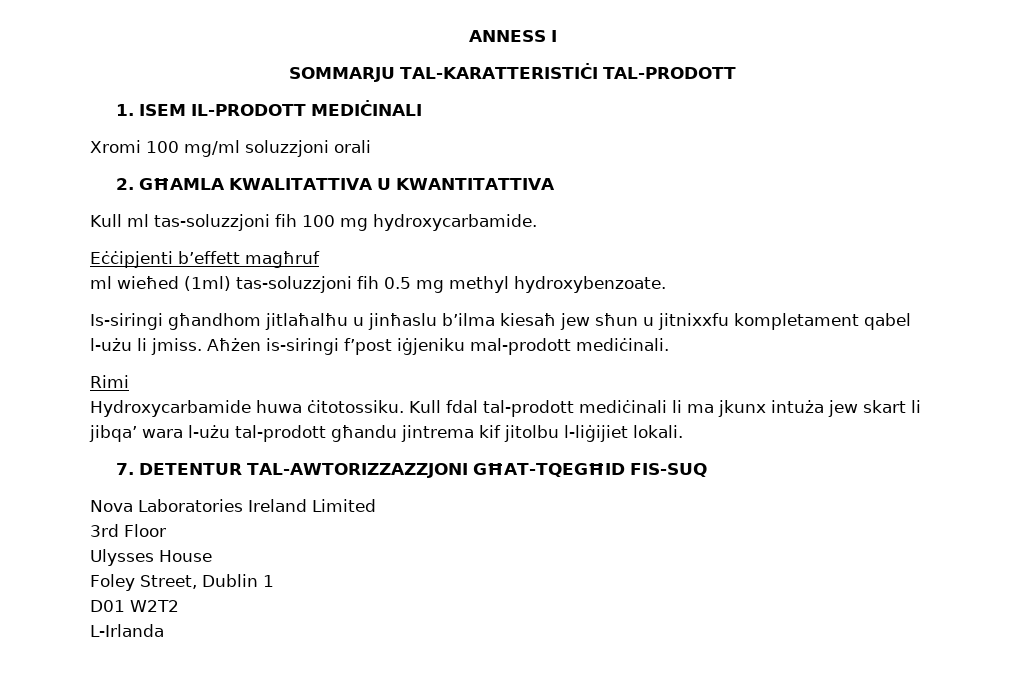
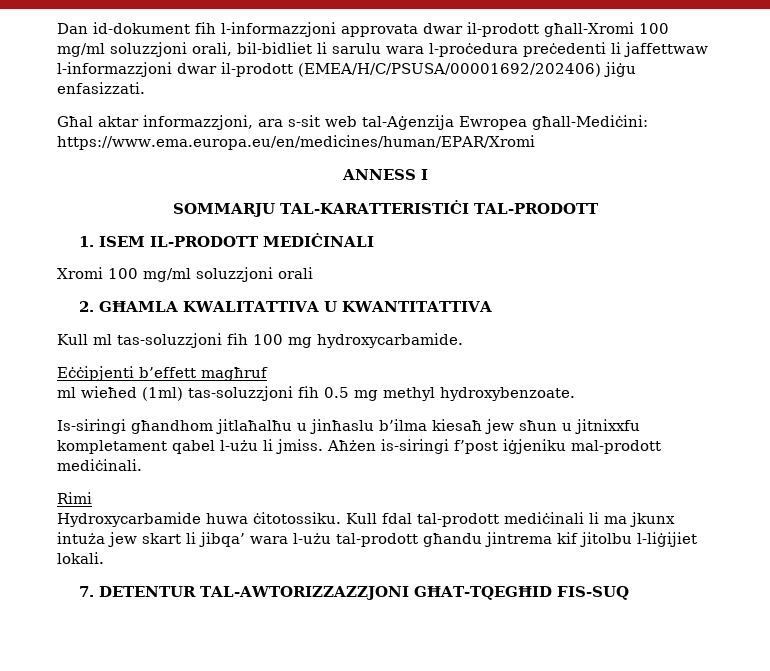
(468, 36) none -> [57,22,669,37] [57,42,708,57] [57,62,636,77] [57,82,145,94] [57,115,648,130] [57,135,535,150] Dan id-dokument fih l-informazzjoni approvata dwar il-prodott għall-Xromi 100 mg/ml soluzzjoni orali, bil-bidliet li sarulu wara l-proċedura preċedenti li jaffettwaw l-informazzjoni dwar il-prodott (EMEA/H/C/PSUSA/00001692/202406) jiġu enfasizzati. // Għal aktar informazzjoni, ara s-sit web tal-Aġenzija Ewropea għall-Mediċini: https://www.ema.europa.eu/en/medicines/human/EPAR/Xromi //
[90,499,376,512] [90,524,166,537] [90,549,212,566] [90,574,274,591] [90,600,179,612] [90,624,164,637] // Nova Laboratories Ireland Limited // 3rd Floor // Ulysses House // Foley Street, Dublin 1 // D01 W2T2 // L-Irlanda -> (630, 593) none

